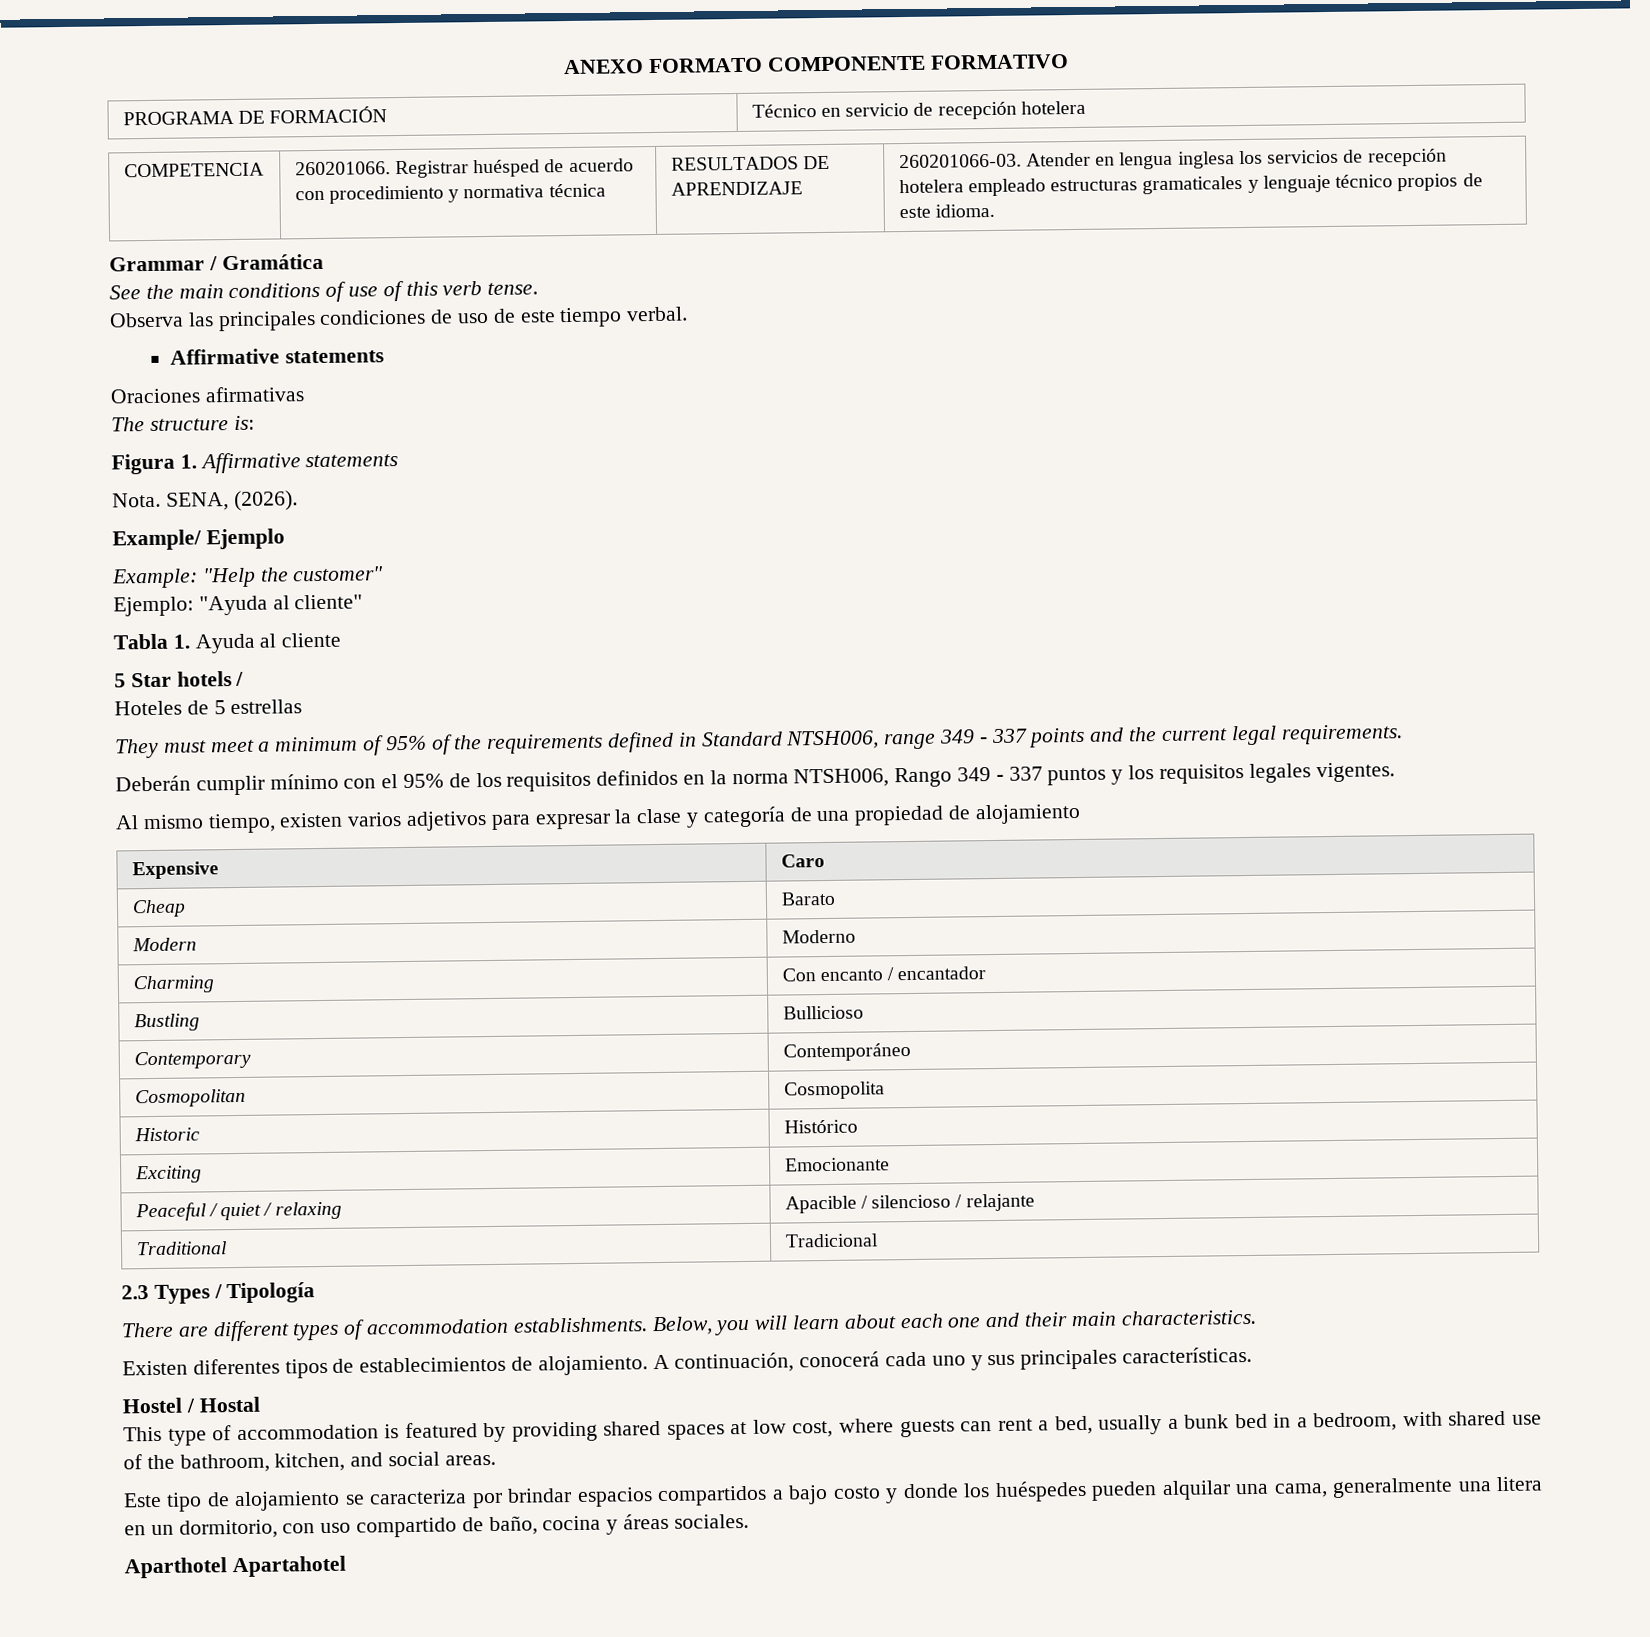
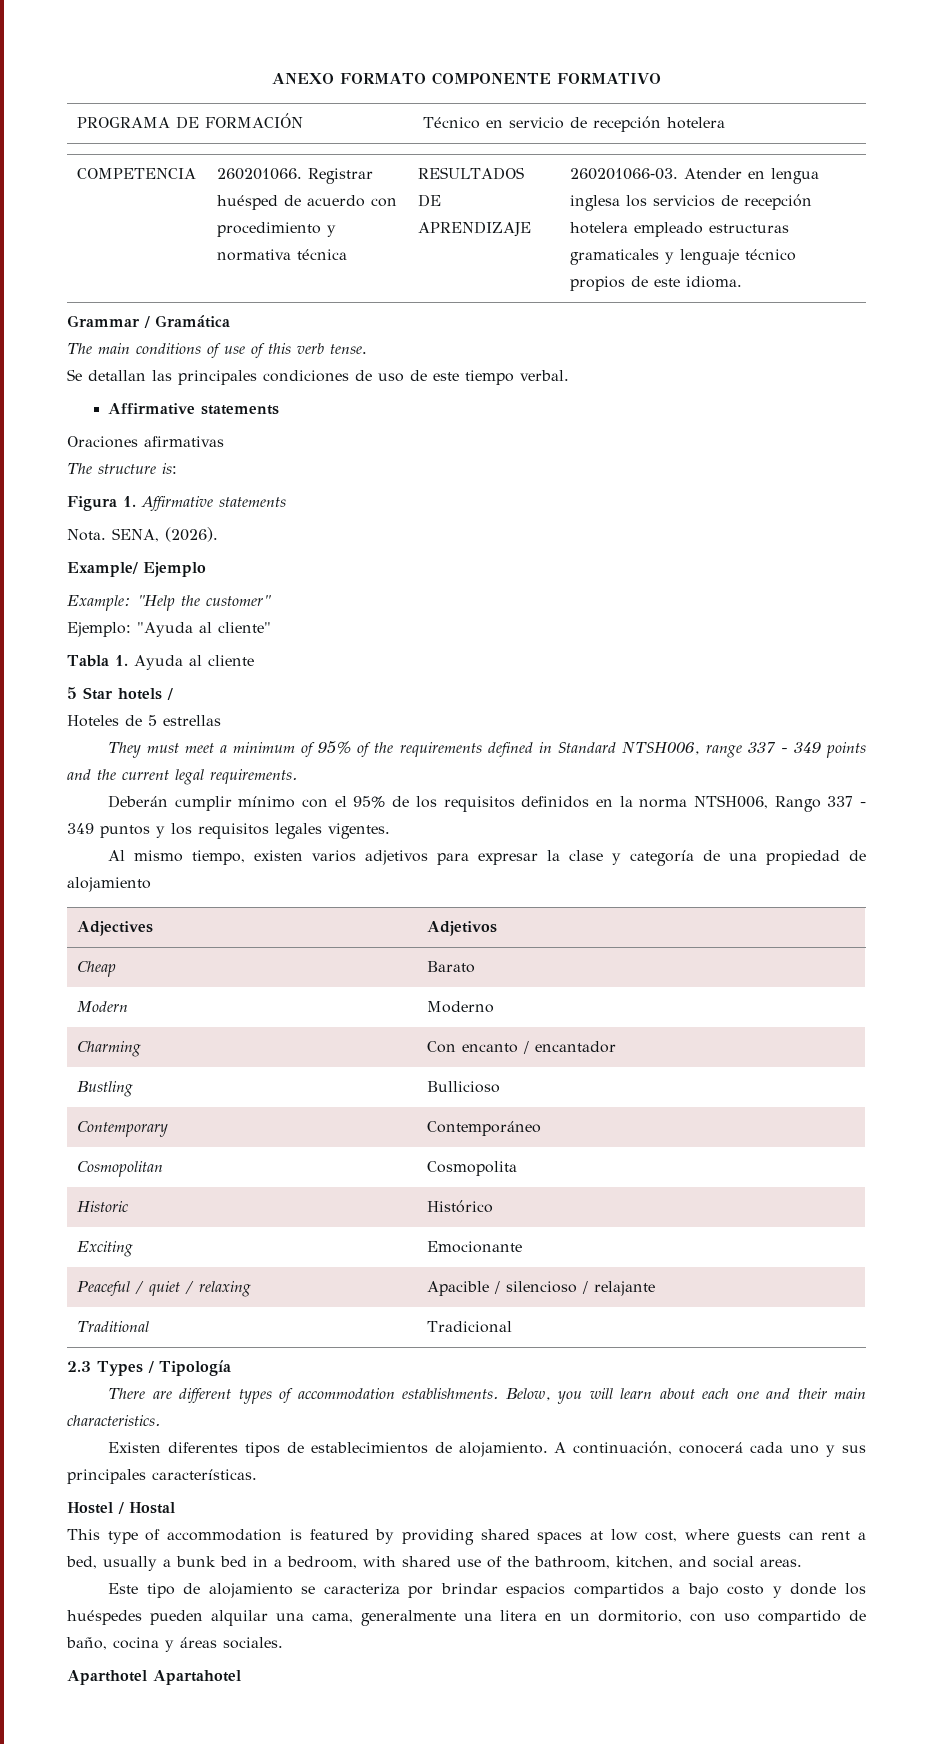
[109,284,174,300] See the -> [67,343,92,354] The
[109,312,184,328] Observa -> [67,369,146,381] Se detallan
[939,728,1028,744] 349 - 337 -> [747,742,821,753] 337 - 349
[957,766,1043,782] 349 - 337 -> [827,796,866,807] [67,823,94,834] 337 - 349
[131,861,219,880] [780,854,825,868] Expensive | Caro -> [77,921,154,936] [427,921,498,936] Adjectives | Adjetivos

